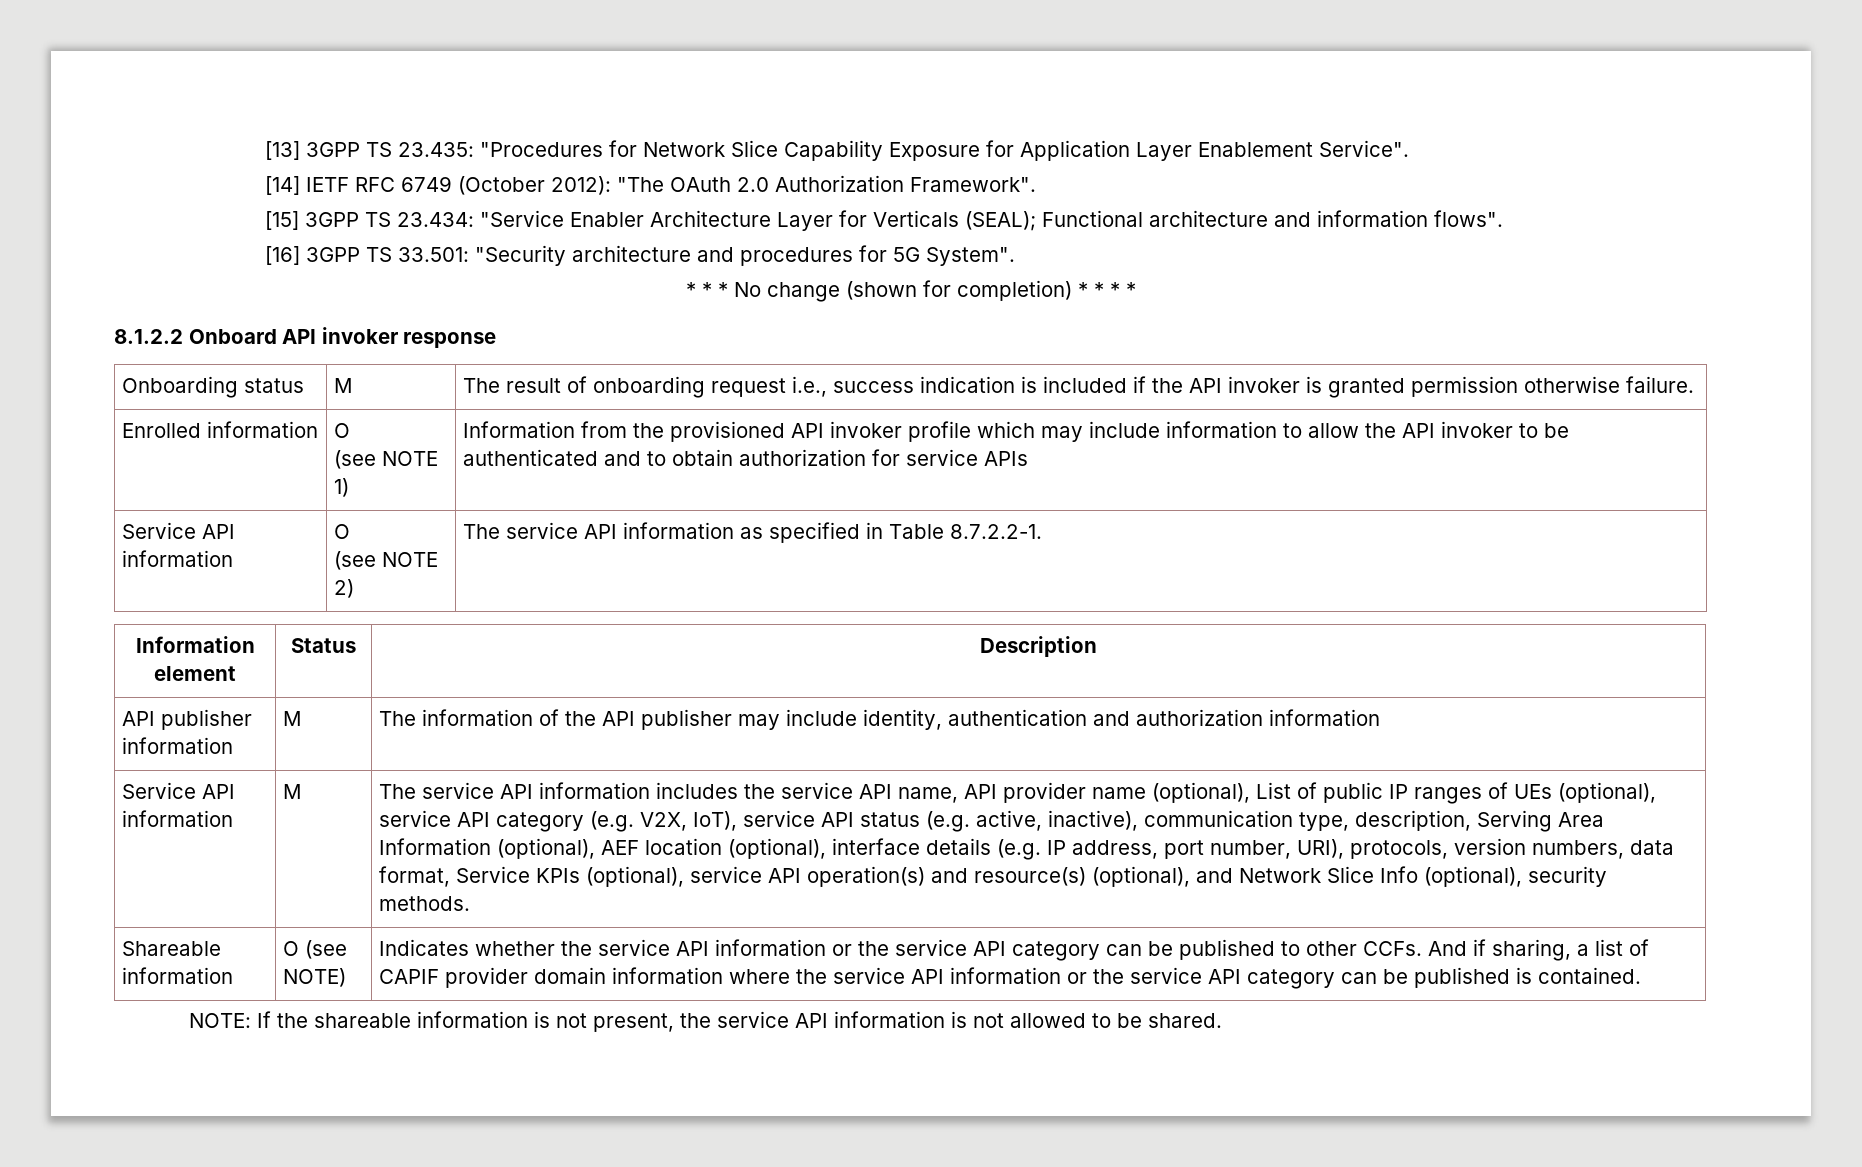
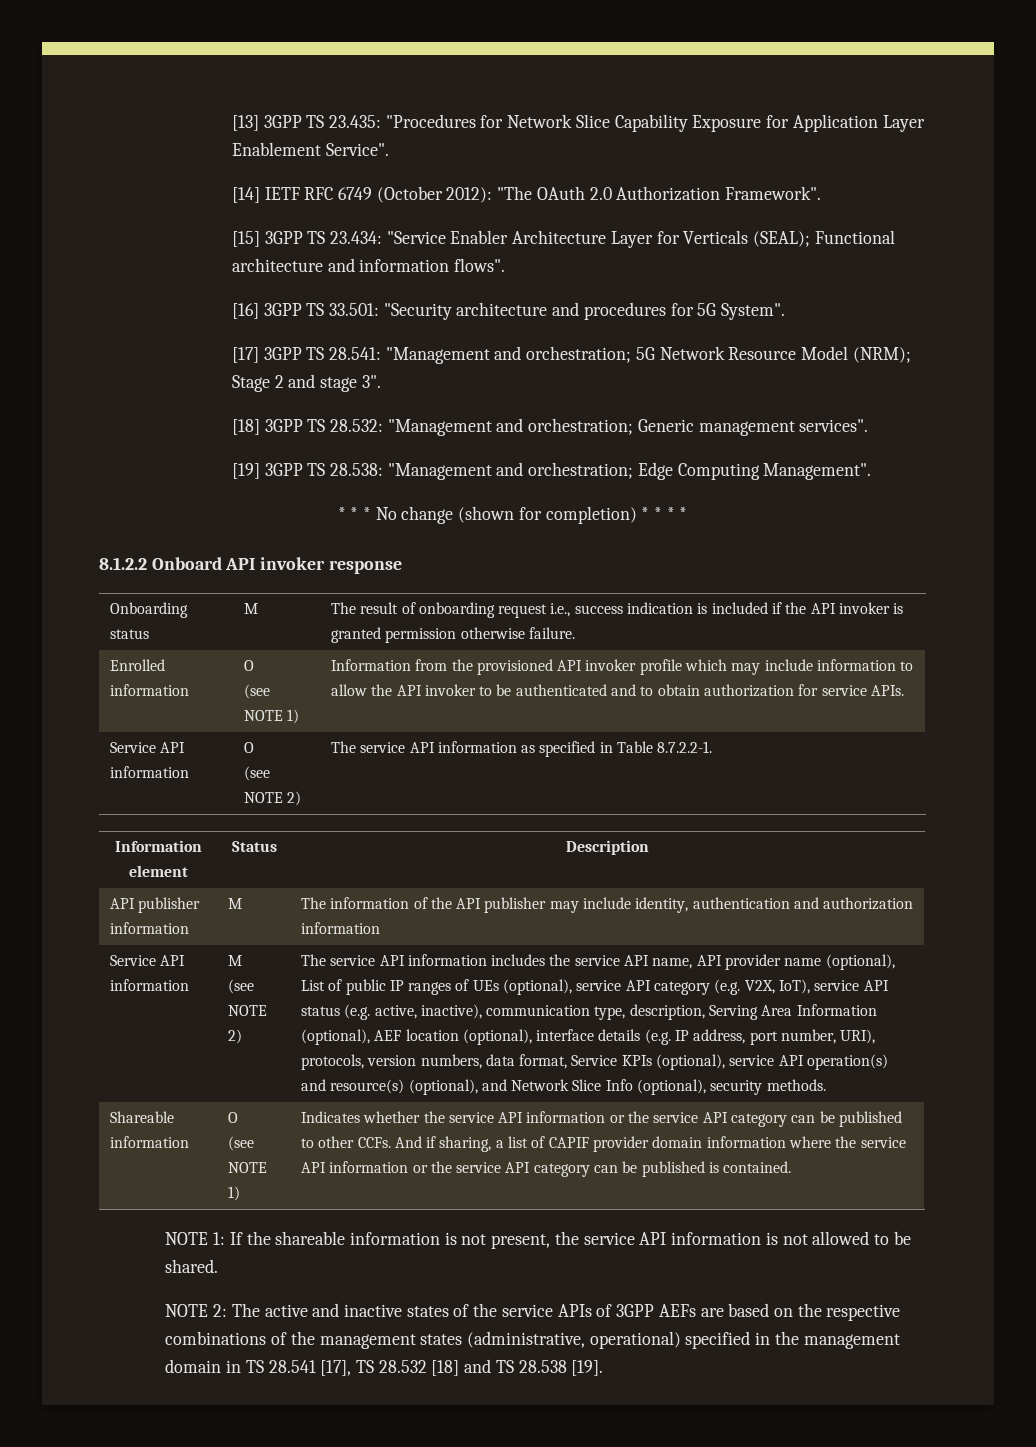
(1015, 256) none -> [231,346,911,364] [231,374,381,392] [231,418,869,436] [231,462,872,480] // [17] 3GPP TS 28.541: "Management and orchestration; 5G Network Resource Model (NRM); Stage 2 and stage 3". // [18] 3GPP TS 28.532: "Management and orchestration; Generic management services". // [19] 3GPP TS 28.538: "Management and orchestration; Edge Computing Management".
[984,451,1029,466] APIs -> [871,685,905,696] APIs.
(303, 791) none -> [227,979,254,994] [227,1005,267,1016] [227,1029,242,1044] // (see NOTE 2)
[305,940,348,959] [283,968,347,987] (see NOTE) -> [227,1136,254,1151] [227,1162,267,1173] [227,1186,240,1201] // (see NOTE 1)
[189,1013,252,1028] NOTE: -> [165,1232,226,1245] NOTE 1:
(1223, 1020) none -> [165,1303,901,1321] [165,1331,900,1349] [165,1359,604,1376] // NOTE 2: The active and inactive states of the service APIs of 3GPP AEFs are based on the respective combinations of the management states (administrative, operational) specified in the management domain in TS 28.541 [17], TS 28.532 [18] and TS 28.538 [19].

